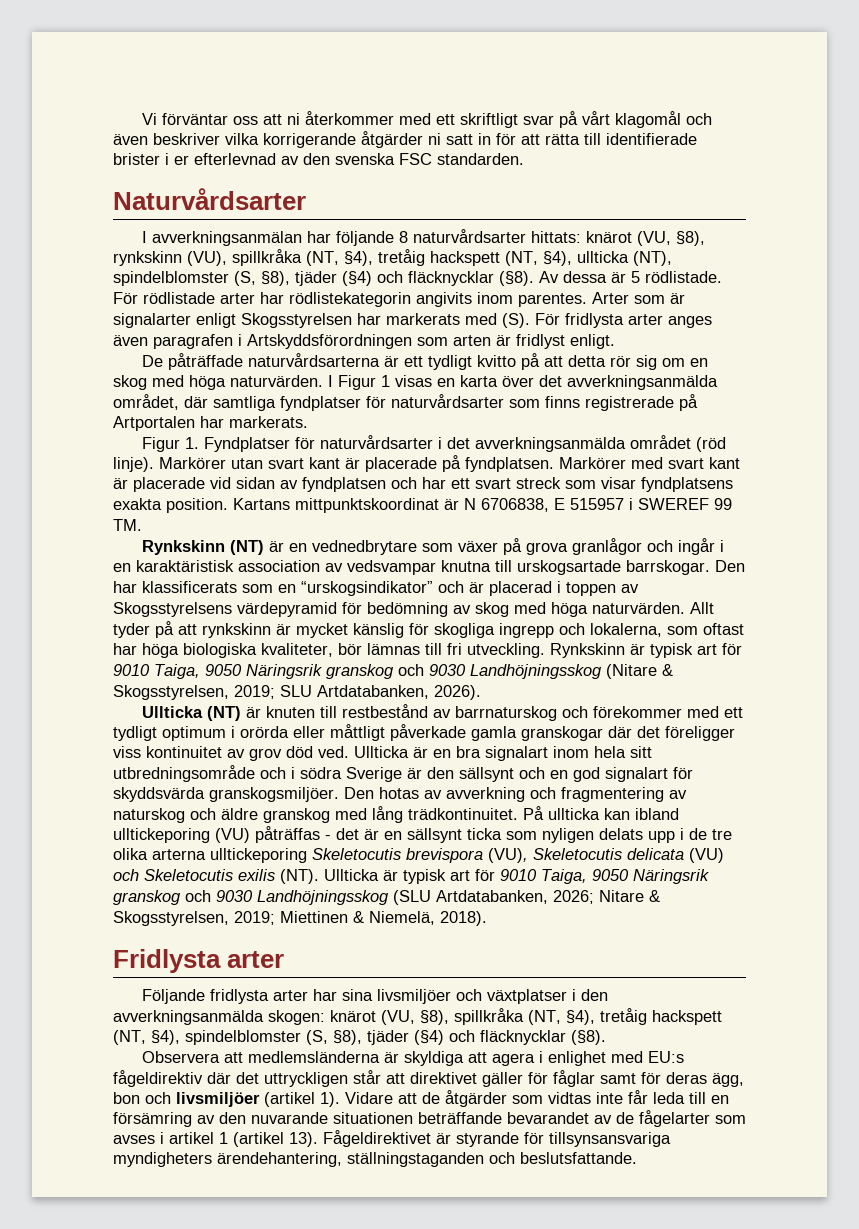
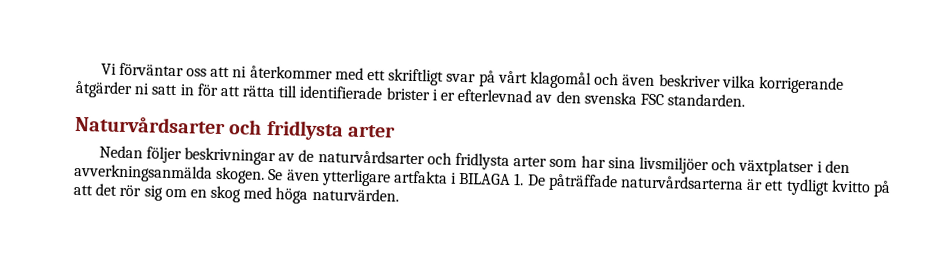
[142,229,706,246] [113,249,672,266] [113,271,722,286] [113,292,685,307] [113,313,712,328] [113,334,615,349] // I avverkningsanmälan har följande 8 naturvårdsarter hittats: knärot (VU, §8), rynkskinn (VU), spillkråka (NT, §4), tretåig hackspett (NT, §4), ullticka (NT), spindelblomster (S, §8), tjäder (§4) och fläcknycklar (§8). Av dessa är 5 rödlistade. För rödlistade arter har rödlistekategorin angivits inom parentes. Arter som är signalarter enligt Skogsstyrelsen har markerats med (S). För fridlysta arter anges även paragrafen i Artskyddsförordningen som arten är fridlyst enligt. // -> [228,119,396,141] [98,145,850,177] [74,163,525,187] och fridlysta arter // Nedan följer beskrivningar av de naturvårdsarter och fridlysta arter som har sina livsmiljöer och växtplatser i den avverkningsanmälda skogen. Se även ytterligare artfakta i BILAGA 1.
[568,355,607,367] detta -> [95,183,118,196] det
[328,375,718,390] [113,394,698,411] [113,416,308,431] [142,435,727,452] [113,455,740,472] [113,477,733,492] [113,498,732,513] [113,519,142,531] [142,538,725,555] [113,560,745,575] [113,581,639,596] [113,602,714,617] [113,621,744,638] [113,643,742,658] [113,664,673,679] [113,685,481,700] [142,704,744,721] [113,724,735,741] [113,746,652,761] [113,765,693,782] [113,787,687,802] [113,806,679,823] [113,826,732,843] [113,848,724,863] [113,869,709,884] [113,890,660,905] [113,911,487,926] [113,949,285,973] [142,989,609,1004] [113,1008,722,1025] [113,1030,606,1045] [142,1051,685,1066] [113,1070,744,1087] [113,1090,729,1107] [113,1110,746,1127] [113,1130,671,1147] [113,1152,637,1167] I Figur 1 visas en karta över det avverkningsanmälda området, där samtliga fyndplatser för naturvårdsarter som finns registrerade på Artportalen har markerats. // Figur 1. Fyndplatser för naturvårdsarter i det avverkningsanmälda området (röd linje). Markörer utan svart kant är placerade på fyndplatsen. Markörer med svart kant är placerade vid sidan av fyndplatsen och har ett svart streck som visar fyndplatsens exakta position. Kartans mittpunktskoordinat är N 6706838, E 515957 i SWEREF 99 TM. // Rynkskinn (NT) är en vednedbrytare som växer på grova granlågor och ingår i en karaktäristisk association av vedsvampar knutna till urskogsartade barrskogar. Den har klassificerats som en “urskogsindikator” och är placerad i toppen av Skogsstyrelsens värdepyramid för bedömning av skog med höga naturvärden. Allt tyder på att rynkskinn är mycket känslig för skogliga ingrepp och lokalerna, som oftast har höga biologiska kvaliteter, bör lämnas till fri utveckling. Rynkskinn är typisk art för 9010 Taiga, 9050 Näringsrik granskog och 9030 Landhöjningsskog (Nitare & Skogsstyrelsen, 2019; SLU Artdatabanken, 2026). // Ullticka (NT) är knuten till restbestånd av barrnaturskog och förekommer med ett tydligt optimum i orörda eller måttligt påverkade gamla granskogar där det föreligger viss kontinuitet av grov död ved. Ullticka är en bra signalart inom hela sitt utbredningsområde och i södra Sverige är den sällsynt och en god signalart för skyddsvärda granskogsmiljöer. Den hotas av avverkning och fragmentering av naturskog och äldre granskog med lång trädkontinuitet. På ullticka kan ibland ulltickeporing (VU) påträffas - det är en sällsynt ticka som nyligen delats upp i de tre olika arterna ulltickeporing Skeletocutis brevispora (VU), Skeletocutis delicata (VU) och Skeletocutis exilis (NT). Ullticka är typisk art för 9010 Taiga, 9050 Näringsrik granskog och 9030 Landhöjningsskog (SLU Artdatabanken, 2026; Nitare & Skogsstyrelsen, 2019; Miettinen & Niemelä, 2018). // Fridlysta arter // Följande fridlysta arter har sina livsmiljöer och växtplatser i den avverkningsanmälda skogen: knärot (VU, §8), spillkråka (NT, §4), tretåig hackspett (NT, §4), spindelblomster (S, §8), tjäder (§4) och fläcknycklar (§8). // Observera att medlemsländerna är skyldiga att agera i enlighet med EU:s fågeldirektiv där det uttryckligen står att direktivet gäller för fåglar samt för deras ägg, bon och livsmiljöer (artikel 1). Vidare att de åtgärder som vidtas inte får leda till en försämring av den nuvarande situationen beträffande bevarandet av de fågelarter som avses i artikel 1 (artikel 13). Fågeldirektivet är styrande för tillsynsansvariga myndigheters ärendehantering, ställningstaganden och beslutsfattande. -> (399, 194) none

